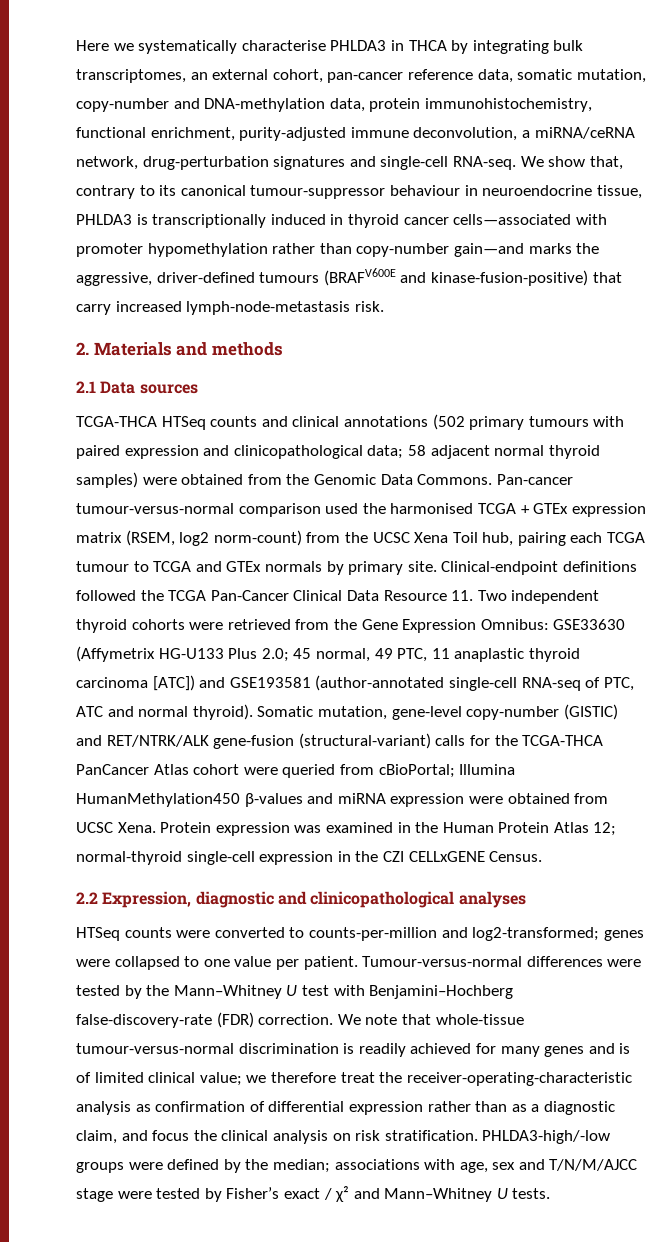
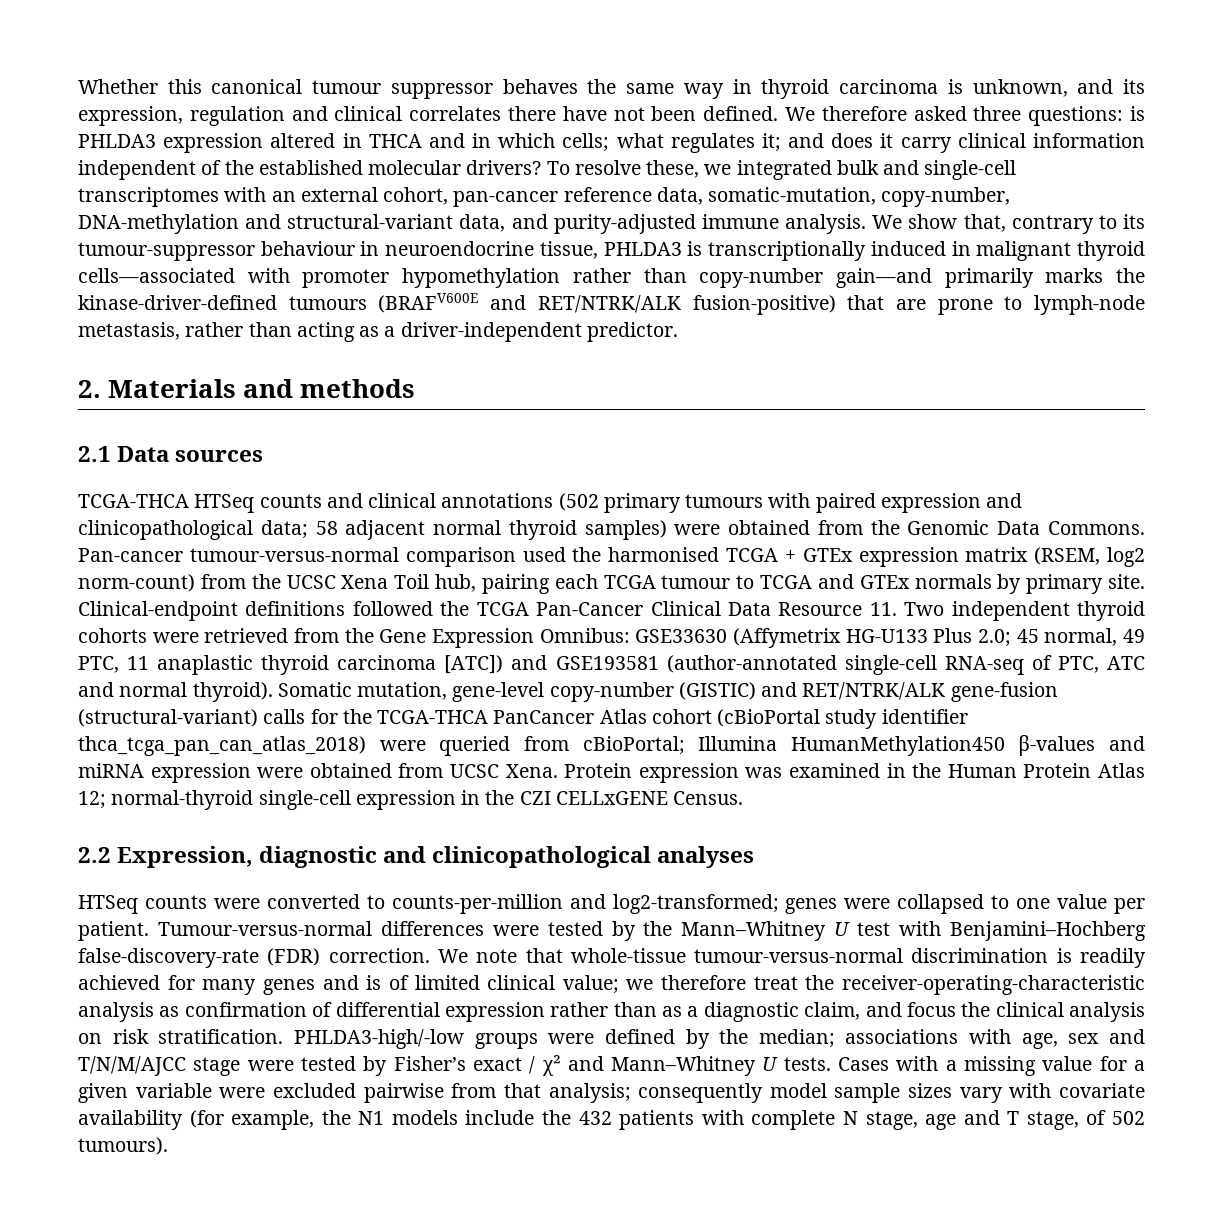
[76,40,584,54] [76,69,186,83] Here we systematically characterise PHLDA3 in THCA by integrating bulk transcriptomes, -> [78,79,1146,99] [78,106,1145,126] [78,133,1145,153] [78,160,1017,180] [78,187,267,207] Whether this canonical tumour suppressor behaves the same way in thyroid carcinoma is unknown, and its expression, regulation and clinical correlates there have not been defined. We therefore asked three questions: is PHLDA3 expression altered in THCA and in which cells; what regulates it; and does it carry clinical information independent of the established molecular drivers? To resolve these, we integrated bulk and single-cell transcriptomes with
[517,69,646,83] [76,98,592,112] [76,127,635,141] [76,156,516,170] somatic mutation, copy-number and DNA-methylation data, protein immunohistochemistry, functional enrichment, purity-adjusted immune deconvolution, a miRNA/ceRNA network, drug-perturbation signatures and single-cell RNA-seq. -> [708,187,1011,207] [78,214,867,234] somatic-mutation, copy-number, DNA-methylation and structural-variant data, and purity-adjusted immune analysis.
[180,185,246,196] canonical -> (1146, 221) none
[347,214,449,228] thyroid cancer -> [976,241,1146,261] malignant thyroid
(524, 250) none -> [944,268,1034,288] primarily
[76,272,255,286] aggressive, driver-defined -> [78,295,277,310] kinase-driver-defined
[430,270,622,286] [76,301,384,315] kinase-fusion-positive) that carry increased lymph-node-metastasis risk. -> [537,295,1146,315] [78,322,678,342] RET/NTRK/ALK fusion-positive) that are prone to lymph-node metastasis, rather than acting as a driver-independent predictor.
(240, 769) none -> [717,709,968,729] [78,736,366,756] (cBioPortal study identifier thca_tcga_pan_can_atlas_2018)
(551, 1193) none -> [838,1056,1145,1076] [78,1083,1145,1103] [78,1110,1145,1130] [78,1137,168,1155] Cases with a missing value for a given variable were excluded pairwise from that analysis; consequently model sample sizes vary with covariate availability (for example, the N1 models include the 432 patients with complete N stage, age and T stage, of 502 tumours).

